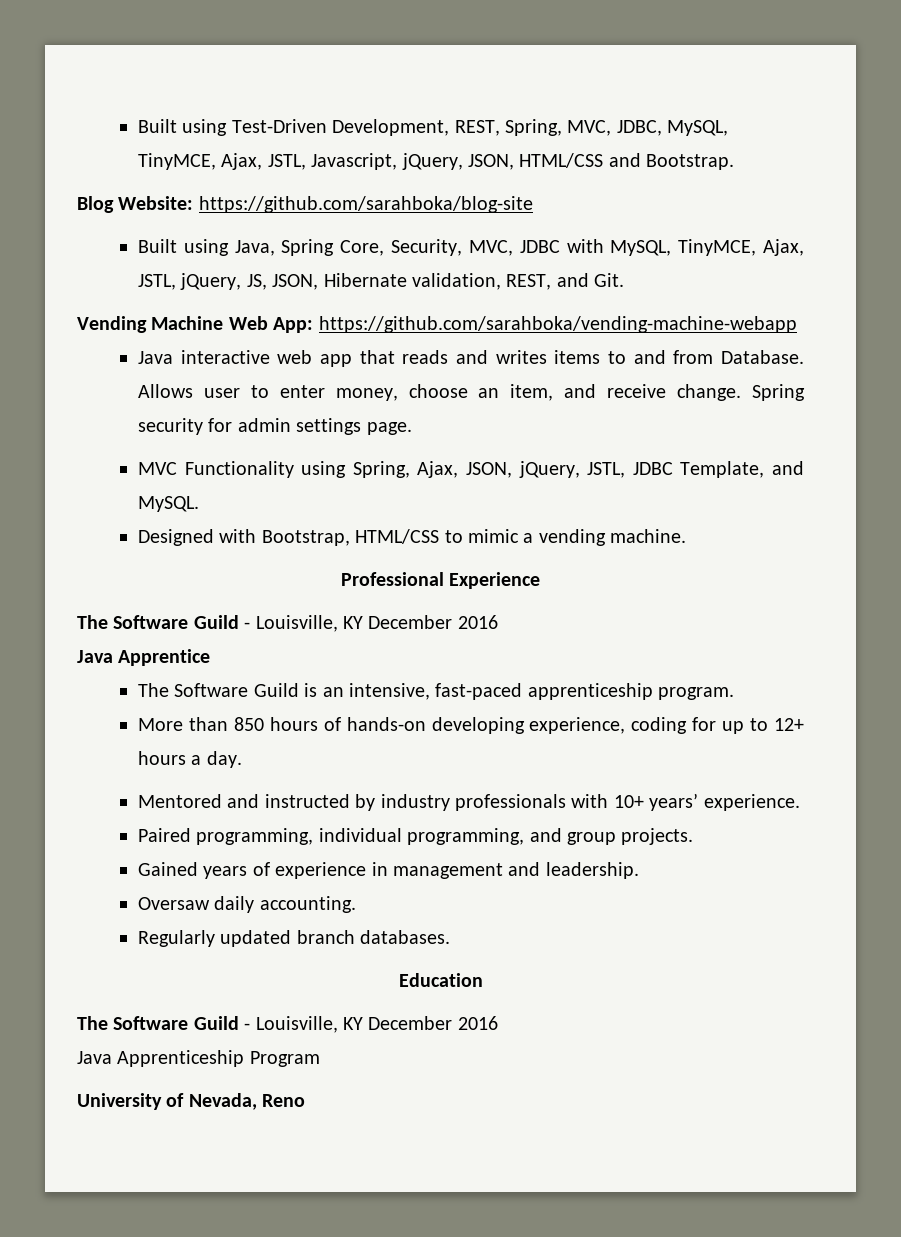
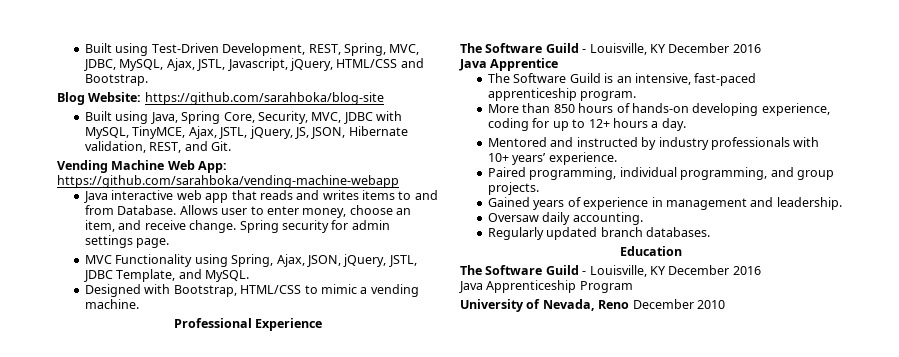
[138,153,217,170] TinyMCE, -> (164, 65) none
[468,154,515,170] JSON, -> (333, 64) none
(306, 1100) none -> [632,299,725,309] December 2010

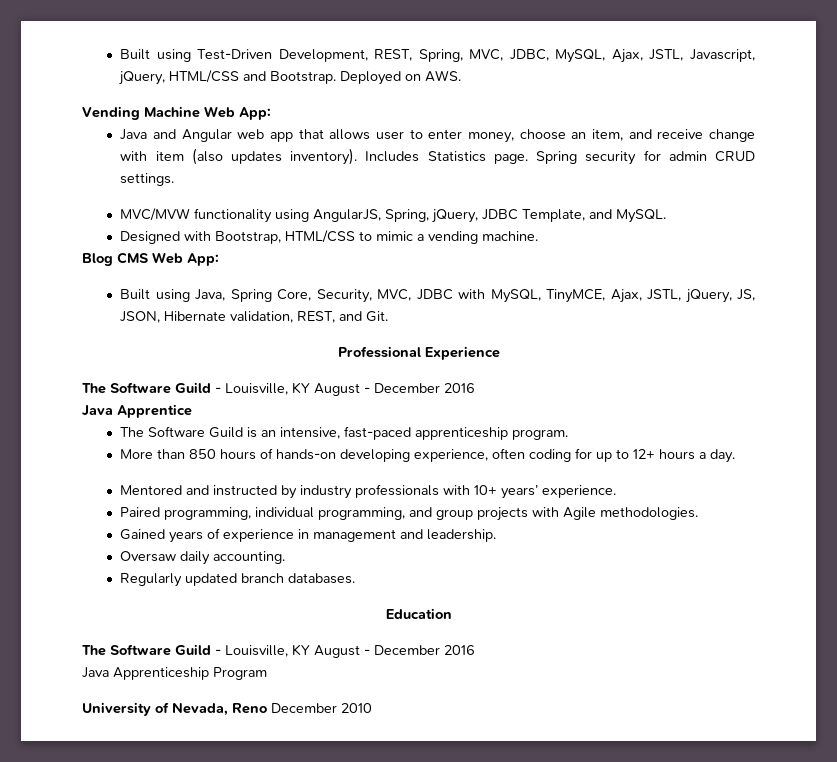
[57,92,384,105] // Blog Website: https://github.com/sarahboka/blog-site -> [340,70,462,85] [82,106,271,120] [120,129,756,143] [120,148,755,165] [120,173,175,186] [120,208,667,223] [120,230,539,244] [82,252,219,266] Deployed on AWS. // Vending Machine Web App: // Java and Angular web app that allows user to enter money, choose an item, and receive change with item (also updates inventory). Includes Statistics page. Spring security for admin CRUD settings. // MVC/MVW functionality using AngularJS, Spring, jQuery, JDBC Template, and MySQL. // Designed with Bootstrap, HTML/CSS to mimic a vending machine. // Blog CMS Web App:
[57,160,228,173] [57,175,399,188] [84,190,438,203] [85,205,412,218] [85,220,390,233] [85,235,170,248] [85,254,417,267] [84,269,250,282] [85,284,419,297] [85,299,140,309] // Vending Machine Web App: https://github.com/sarahboka/vending-machine-webapp // Java interactive web app that reads and writes items to and from Database. Allows user to enter money, choose an item, and receive change. Spring security for admin settings page. // MVC Functionality using Spring, Ajax, JSON, jQuery, JSTL, JDBC Template, and MySQL. // Designed with Bootstrap, HTML/CSS to mimic a vending machine. -> (389, 316) none
(666, 48) none -> [314,383,370,396] August -
(830, 109) none -> [492,448,526,459] often
[488,182,540,195] projects. -> [477,507,699,521] projects with Agile methodologies.
(666, 270) none -> [314,645,370,658] August -

